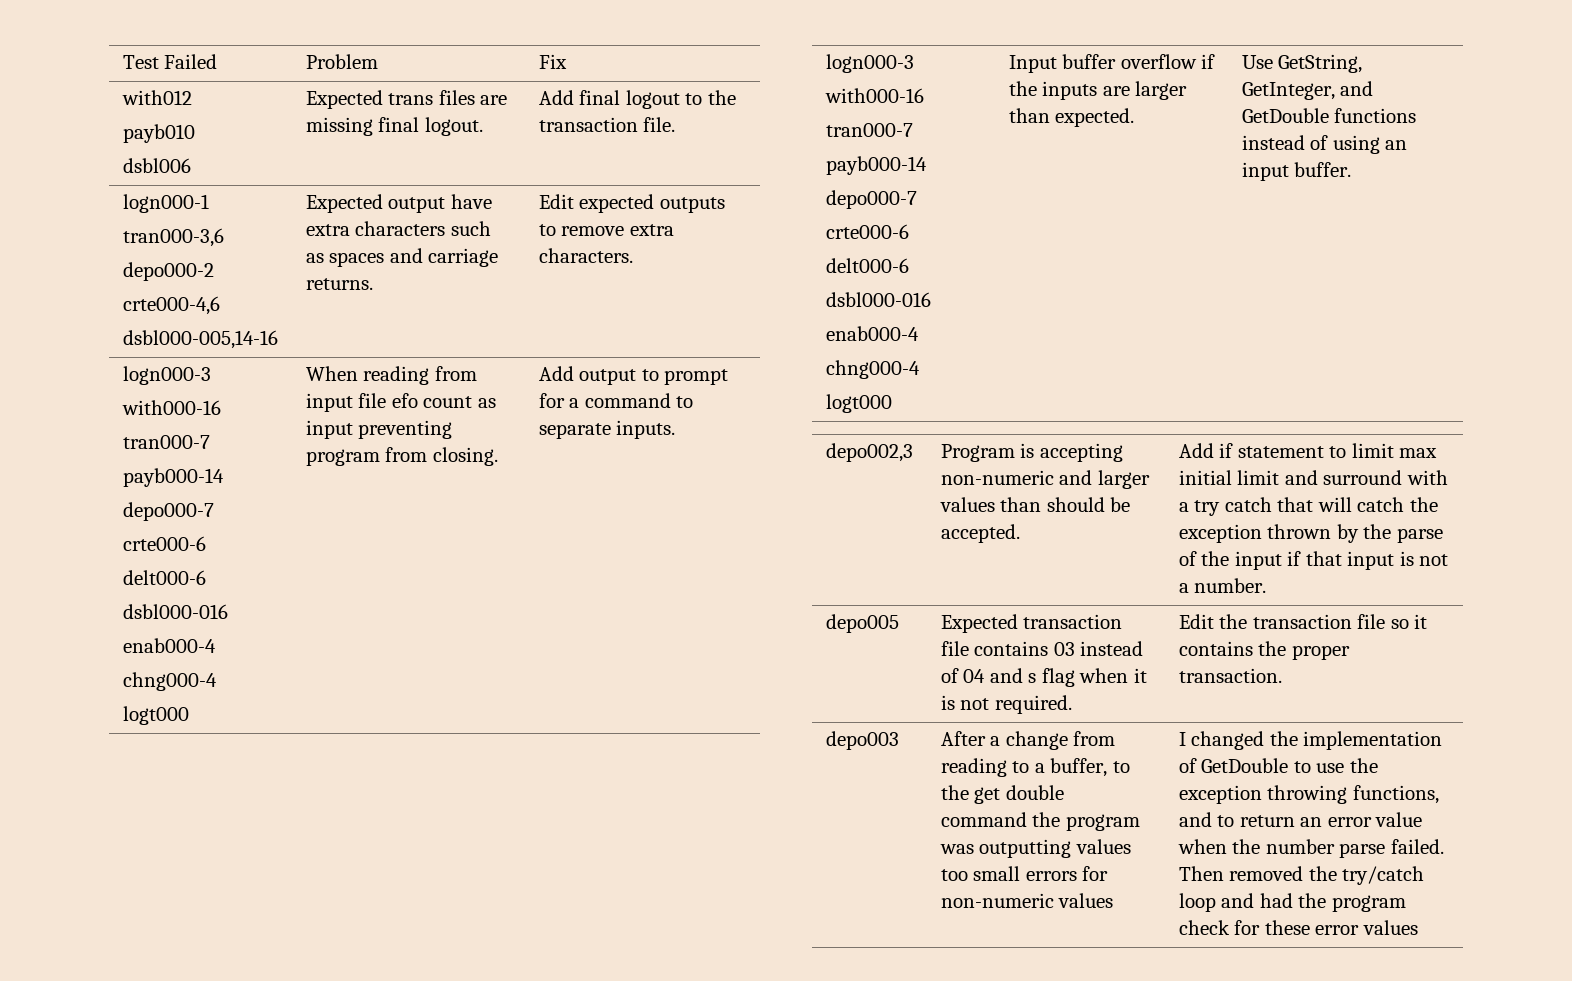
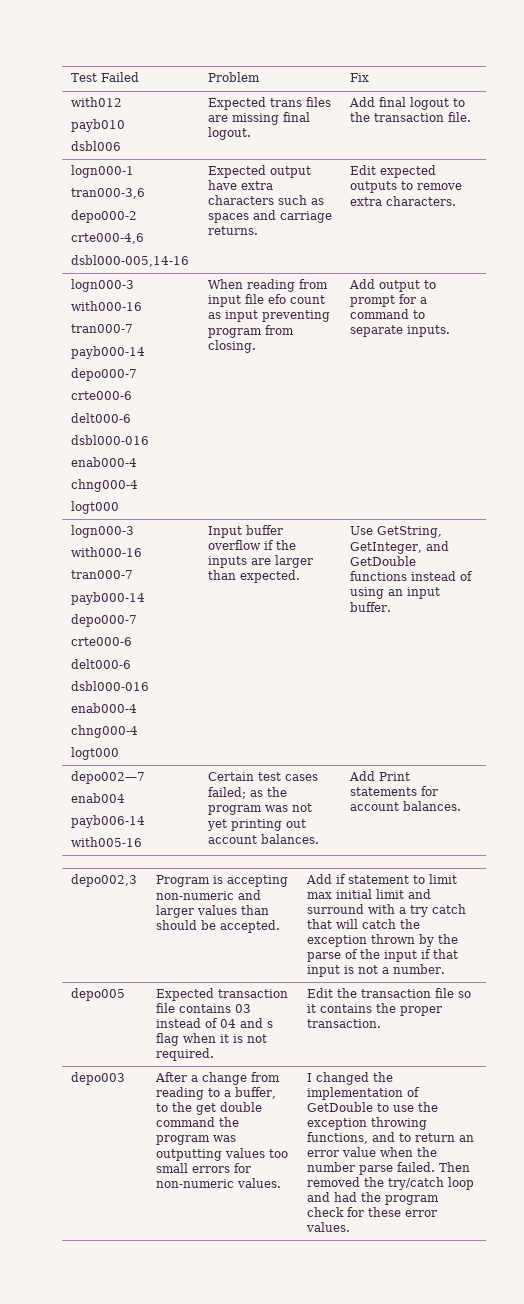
(1352, 169) none -> [71,771,146,784] [71,793,126,803] [71,815,146,828] [71,837,143,847] [208,772,319,781] [208,787,288,799] [208,803,313,815] [207,819,307,831] [208,834,320,844] [349,771,411,781] [350,786,439,796] [350,801,462,811] // depo002—7 // enab004 // payb006-14 // with005-16 | Certain test cases failed; as the program was not yet printing out account balances. | Add Print statements for account balances.
[1058,893,1114,908] values -> [237,1178,282,1188] values.
[1362,920,1418,935] values -> [306,1222,351,1232] values.

